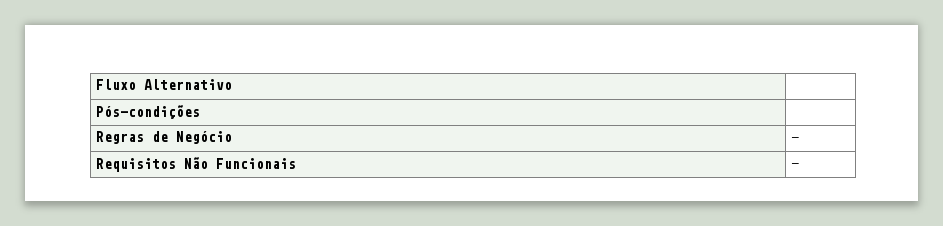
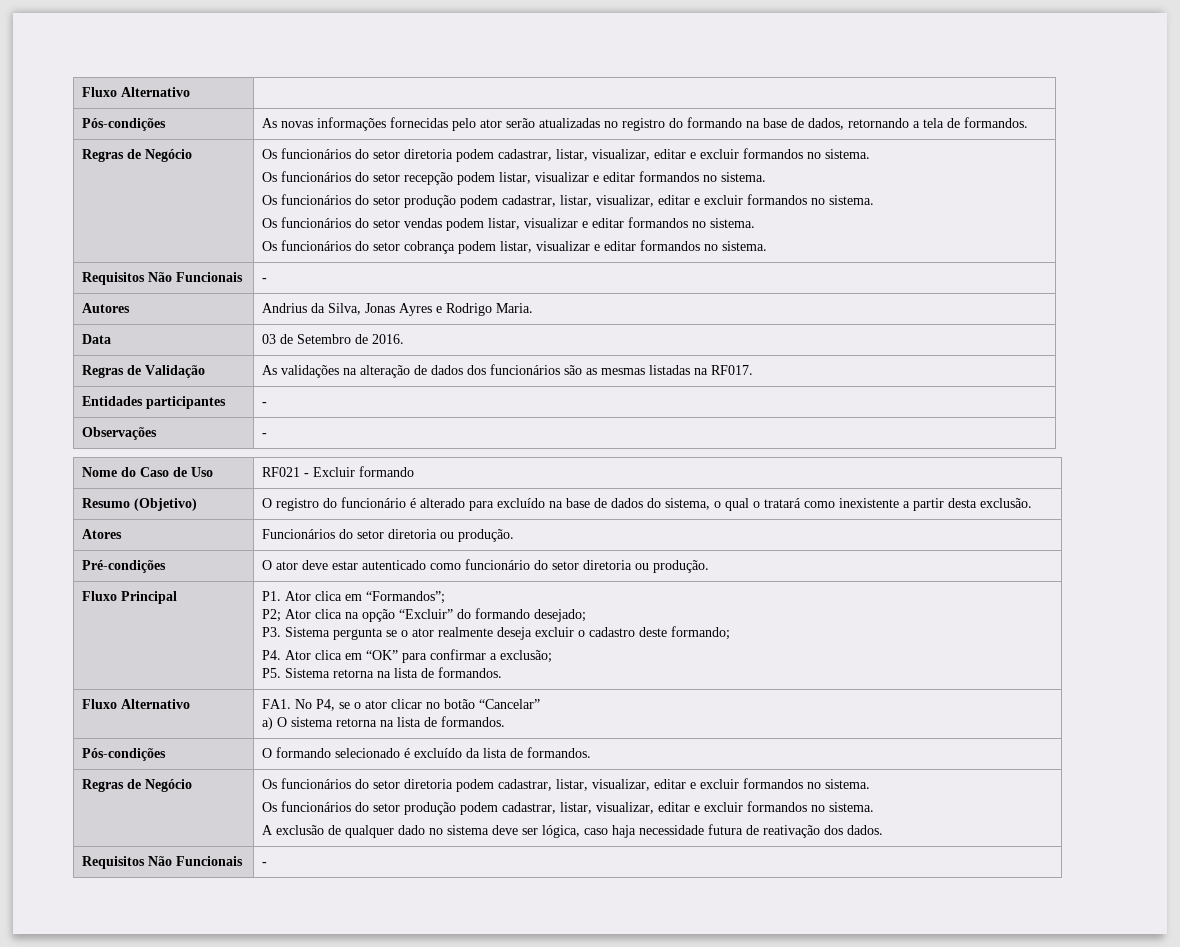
[95,131,232,144] [790,137,799,142] // Regras de Negócio | - -> [261,117,1028,131] [81,149,192,162] [261,148,870,162] [261,171,766,185] [261,194,874,208] [261,217,755,231] [261,240,767,254] [81,272,243,285] [261,278,267,282] [81,303,130,313] [261,303,533,316] [81,334,111,344] [261,334,404,344] [81,365,205,378] [261,364,753,378] [81,396,226,409] [261,402,267,406] [81,427,157,440] [261,433,267,437] [81,467,213,477] [261,466,414,477] [81,498,197,511] [261,497,1032,511] [81,529,122,539] [261,529,514,542] [81,560,166,573] [261,559,709,573] [81,591,177,604] [261,591,445,604] [261,608,586,622] [261,626,730,640] [261,649,552,663] [261,667,502,678] [81,699,190,709] [261,699,540,711] [261,716,505,730] [81,748,166,761] [261,747,591,758] [81,779,192,792] [261,778,870,792] [261,801,874,815] [261,824,883,838] As novas informações fornecidas pelo ator serão atualizadas no registro do formando na base de dados, retornando a tela de formandos. // Regras de Negócio | Os funcionários do setor diretoria podem cadastrar, listar, visualizar, editar e excluir formandos no sistema. // Os funcionários do setor recepção podem listar, visualizar e editar formandos no sistema. // Os funcionários do setor produção podem cadastrar, listar, visualizar, editar e excluir formandos no sistema. // Os funcionários do setor vendas podem listar, visualizar e editar formandos no sistema. // Os funcionários do setor cobrança podem listar, visualizar e editar formandos no sistema. // Requisitos Não Funcionais | - // Autores | Andrius da Silva, Jonas Ayres e Rodrigo Maria. // Data | 03 de Setembro de 2016. // Regras de Validação | As validações na alteração de dados dos funcionários são as mesmas listadas na RF017. // Entidades participantes | - // Observações | - // Nome do Caso de Uso | RF021 - Excluir formando // Resumo (Objetivo) | O registro do funcionário é alterado para excluído na base de dados do sistema, o qual o tratará como inexistente a partir desta exclusão. // Atores | Funcionários do setor diretoria ou produção. // Pré-condições | O ator deve estar autenticado como funcionário do setor diretoria ou produção. // Fluxo Principal | P1. Ator clica em “Formandos”; // P2; Ator clica na opção “Excluir” do formando desejado; // P3. Sistema pergunta se o ator realmente deseja excluir o cadastro deste formando; // P4. Ator clica em “OK” para confirmar a exclusão; // P5. Sistema retorna na lista de formandos. // Fluxo Alternativo | FA1. No P4, se o ator clicar no botão “Cancelar” // a) O sistema retorna na lista de formandos. // Pós-condições | O formando selecionado é excluído da lista de formandos. // Regras de Negócio | Os funcionários do setor diretoria podem cadastrar, listar, visualizar, editar e excluir formandos no sistema. // Os funcionários do setor produção podem cadastrar, listar, visualizar, editar e excluir formandos no sistema. // A exclusão de qualquer dado no sistema deve ser lógica, caso haja necessidade futura de reativação dos dados.

